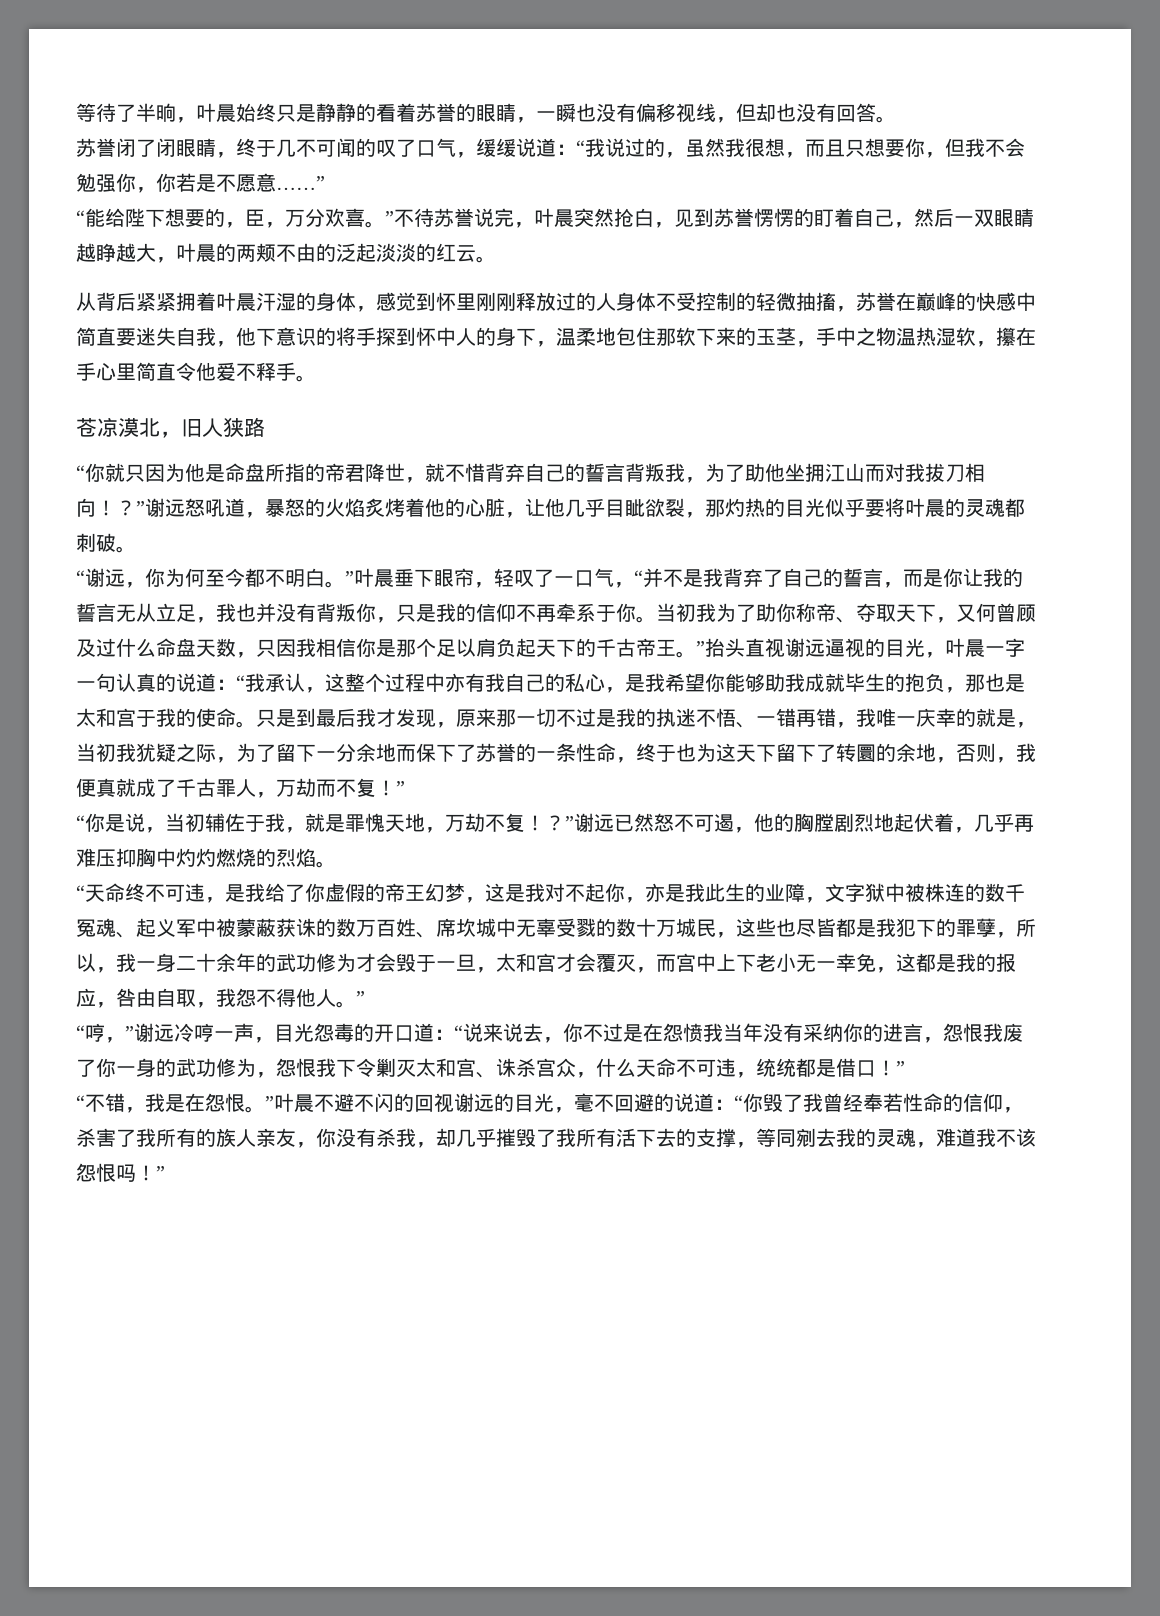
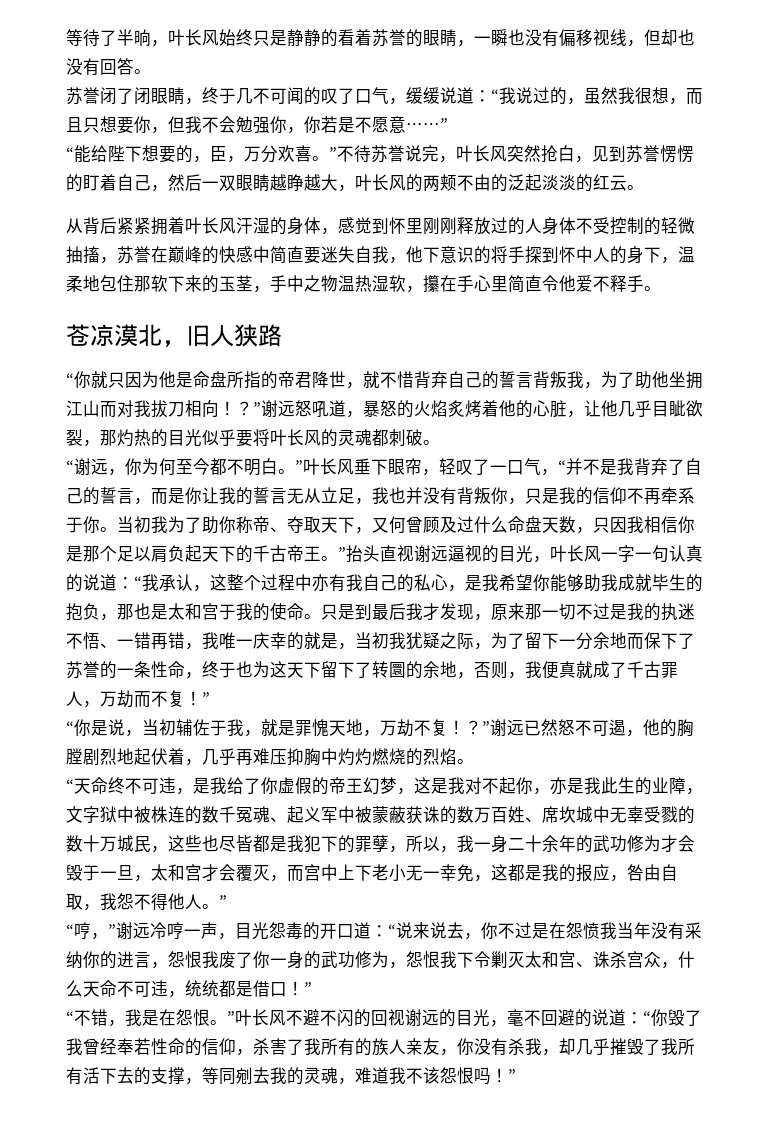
[216,104,236,122] 晨 -> [185,29,219,46] 长风
[554,209,574,227] 晨 -> [473,145,507,162] 长风
[196,244,216,262] 晨 -> [372,174,406,191] 长风
[236,293,256,311] 晨 -> [202,217,236,234] 长风
[925,499,945,517] 晨 -> [287,429,321,446] 长风
[374,569,394,587] 晨 -> [320,458,354,475] 长风
[965,639,985,657] 晨 -> [567,545,601,562] 长风
[294,1094,314,1112] 晨 -> [252,1009,286,1026] 长风

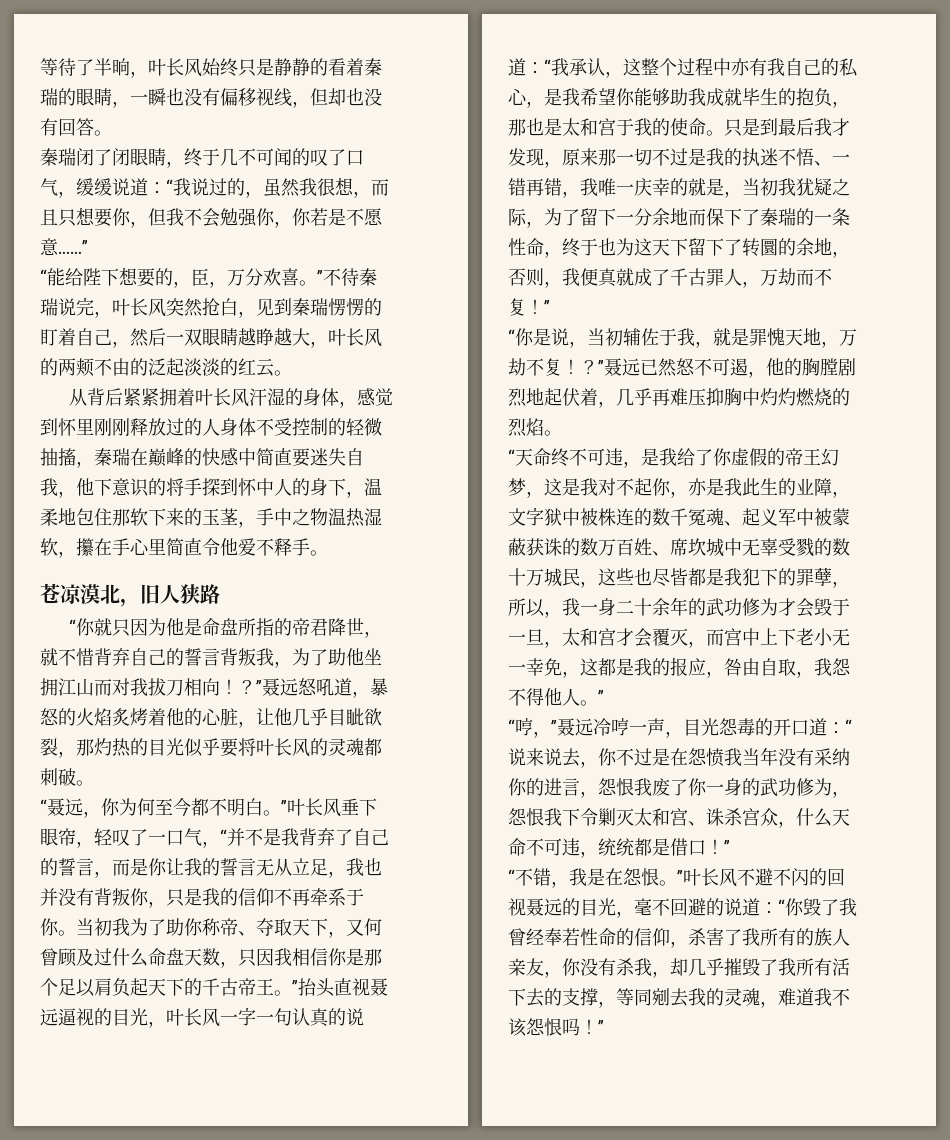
[372,29,406,47] 苏誉 -> [364,58,382,76] [40,88,58,106] 秦瑞
[66,87,100,105] 苏誉 -> [40,148,76,166] 秦瑞
[371,145,405,163] 苏誉 -> [359,268,377,286] [40,298,58,316] 秦瑞
[626,145,660,163] 苏誉 -> [292,298,328,316] 秦瑞
[117,246,151,264] 苏誉 -> [94,448,130,466] 秦瑞
[261,400,278,417] 谢 -> [262,678,280,696] 聂
[74,458,91,475] 谢 -> [47,798,65,816] 聂
[414,545,431,562] 谢 -> [370,978,388,996] 聂
[66,661,100,679] 苏誉 -> [760,208,796,226] 秦瑞
[490,719,507,736] 谢 -> [604,358,622,376] 聂
[116,922,133,939] 谢 -> [557,718,575,736] 聂
[405,1009,422,1026] 谢 -> [526,898,544,916] 聂

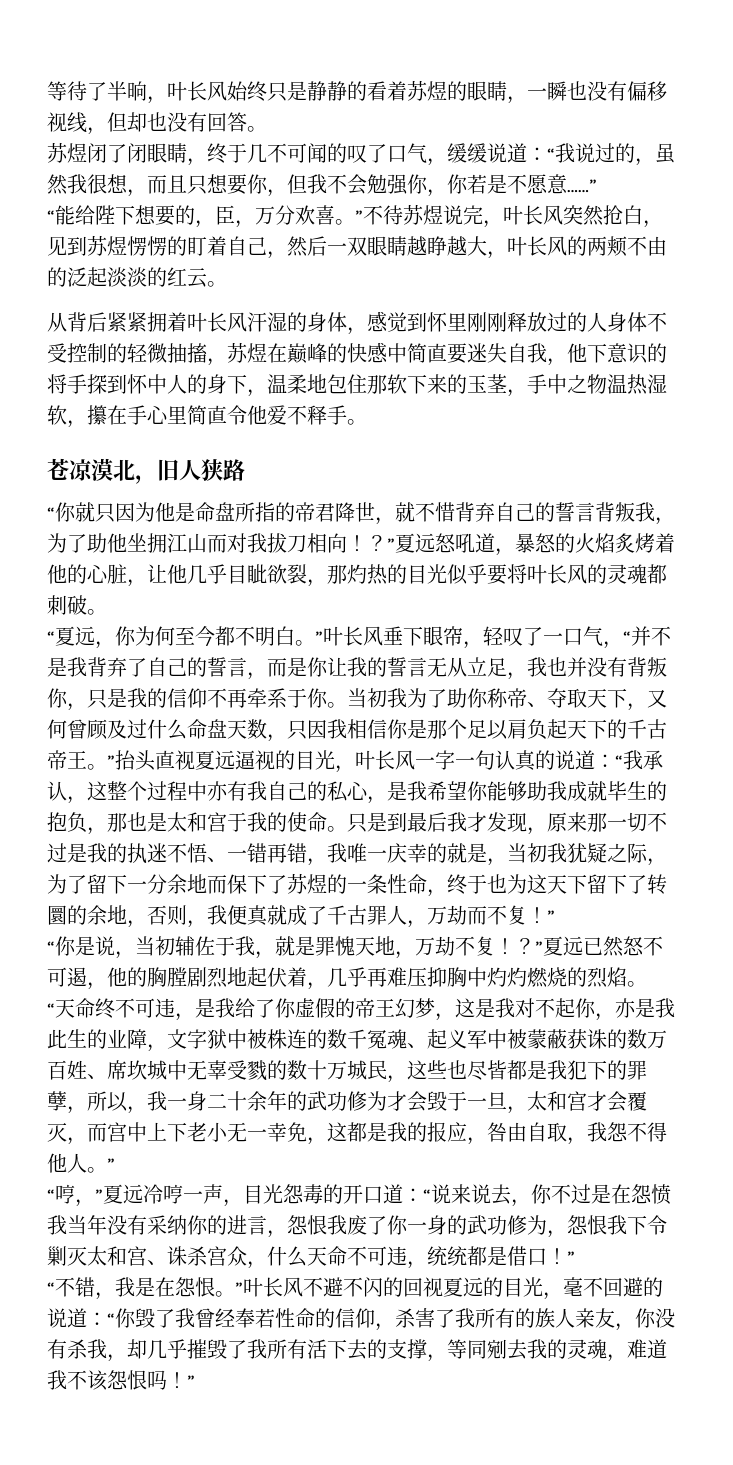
[364,58,382,76] [40,88,58,106] 秦瑞 -> [407,80,447,101] 苏煜
[40,148,76,166] 秦瑞 -> [47,142,87,163] 苏煜
[359,268,377,286] [40,298,58,316] 秦瑞 -> [403,204,443,225] 苏煜
[292,298,328,316] 秦瑞 -> [87,235,127,256] 苏煜
[94,448,130,466] 秦瑞 -> [227,342,267,363] 苏煜
[262,678,280,696] 聂 -> [395,533,415,553] 夏
[47,798,65,816] 聂 -> [55,626,75,646] 夏
[370,978,388,996] 聂 -> [195,750,215,770] 夏
[760,208,796,226] 秦瑞 -> [287,873,327,894] 苏煜
[604,358,622,376] 聂 -> [543,936,563,956] 夏
[557,718,575,736] 聂 -> [103,1184,123,1204] 夏
[526,898,544,916] 聂 -> [443,1277,463,1297] 夏

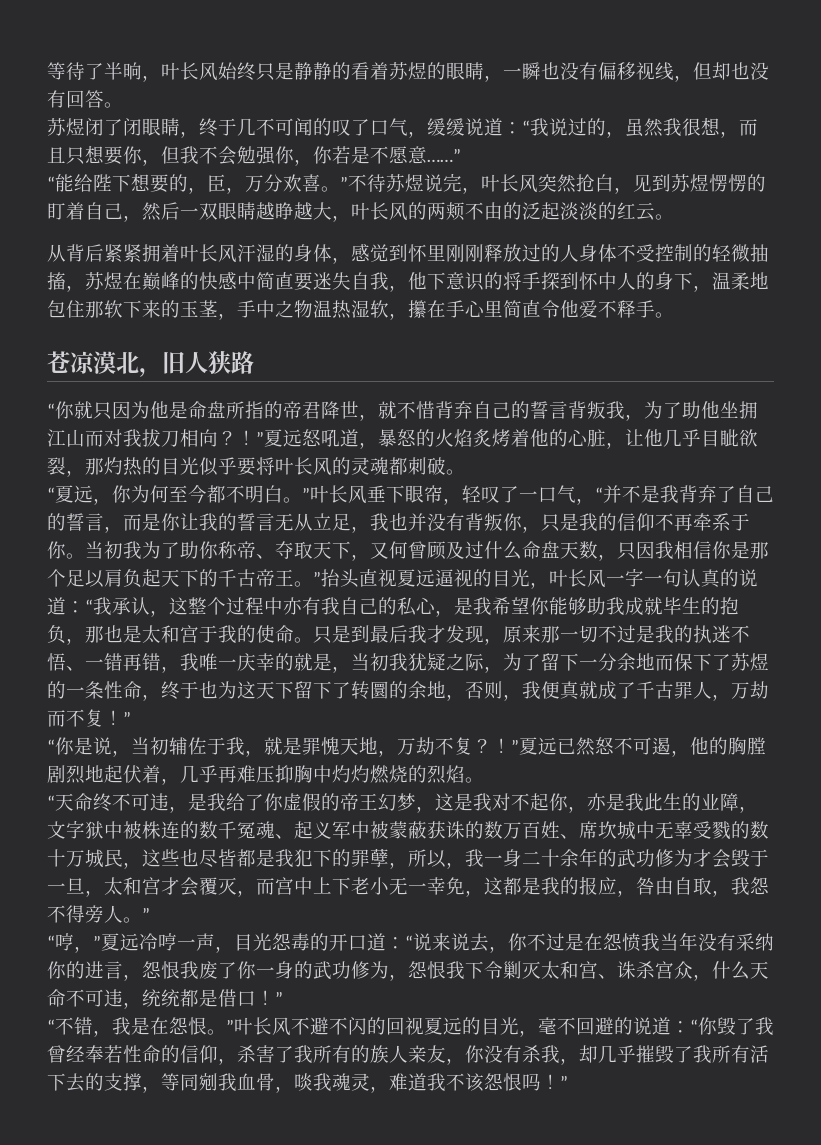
[347,534,387,552] ！？ -> [218,430,256,445] ？！
[495,937,535,955] ！？ -> [473,738,511,753] ？！
[47,1153,67,1173] 他 -> [85,905,104,923] 旁
[507,1339,607,1360] 去我的灵魂 -> [218,1073,370,1093] 我血骨，啖我魂灵

